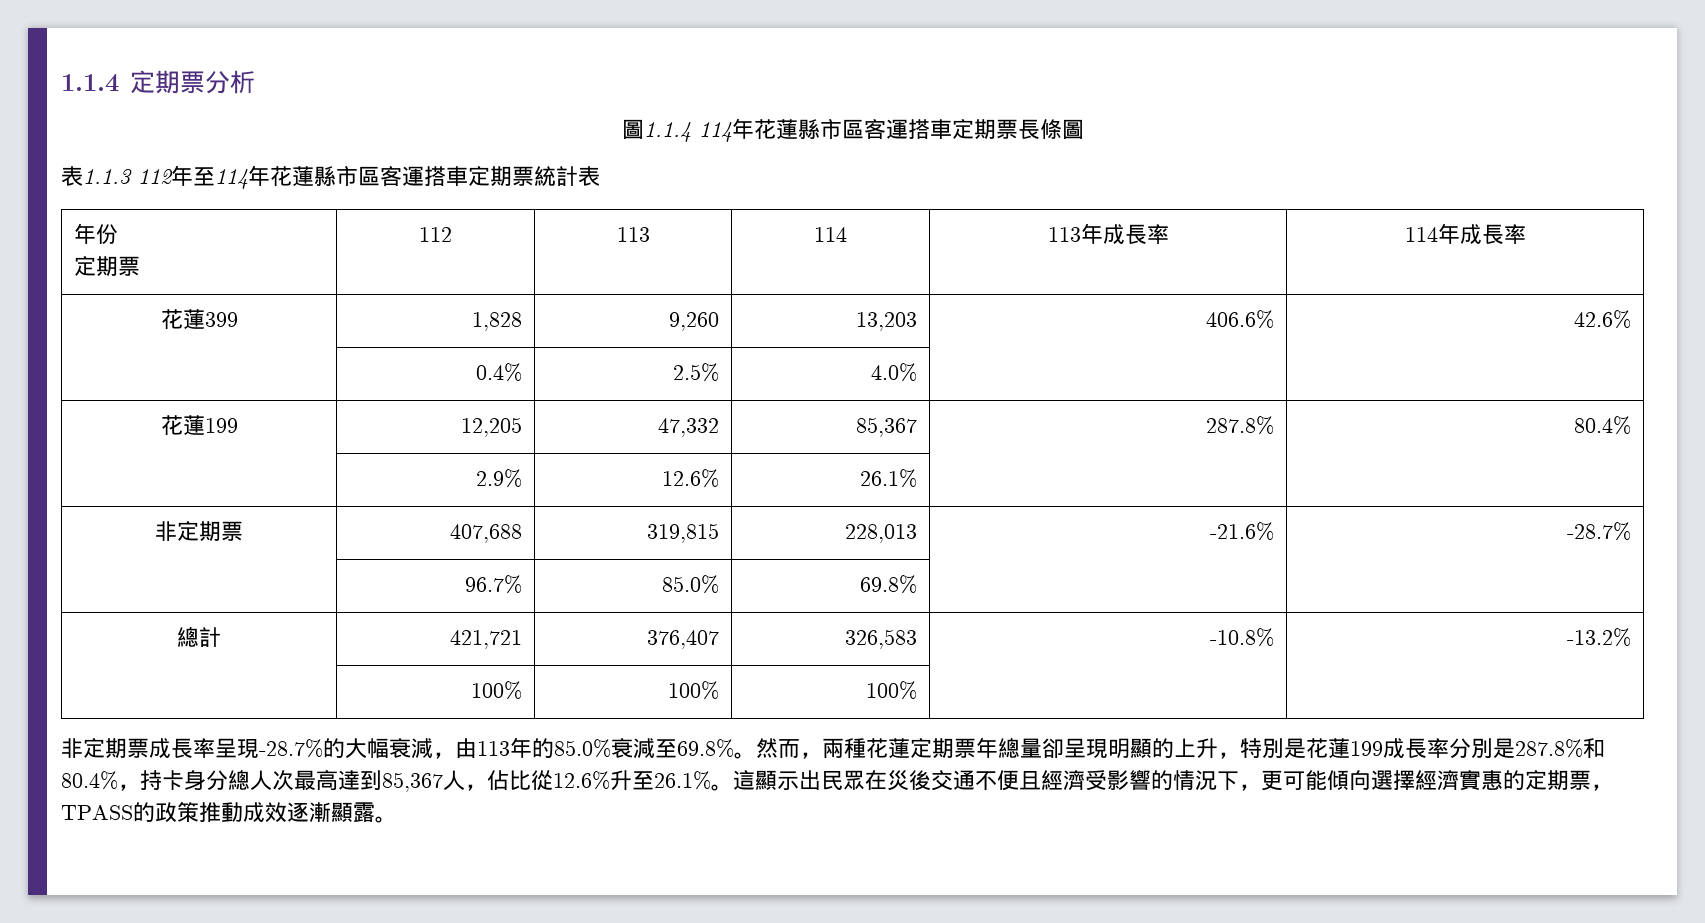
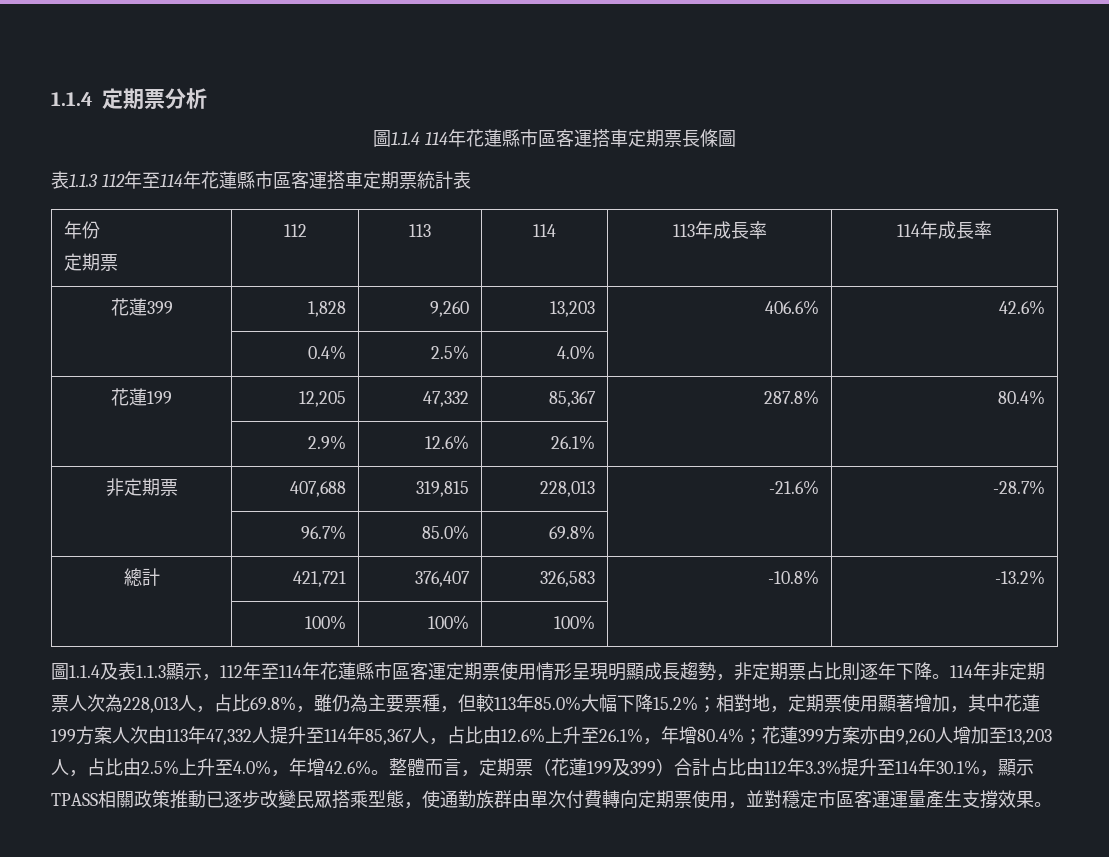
[61,737,1605,759] [61,769,1613,792] [61,802,375,823] 非定期票成長率呈現-28.7%的大幅衰減，由113年的85.0%衰減至69.8%。然而，兩種花蓮定期票年總量卻呈現明顯的上升，特別是花蓮199成長率分別是287.8%和80.4%，持卡身分總人次最高達到85,367人，佔比從12.6%升至26.1%。這顯示出民眾在災後交通不便且經濟受影響的情況下，更可能傾向選擇經濟實惠的定期票，TPASS的政策推動成效逐漸顯露 -> [51,662,1045,681] [51,694,1040,713] [51,726,1052,745] [51,758,1034,777] [51,789,1034,809] 圖1.1.4及表1.1.3顯示，112年至114年花蓮縣市區客運定期票使用情形呈現明顯成長趨勢，非定期票占比則逐年下降。114年非定期票人次為228,013人，占比69.8%，雖仍為主要票種，但較113年85.0%大幅下降15.2%；相對地，定期票使用顯著增加，其中花蓮199方案人次由113年47,332人提升至114年85,367人，占比由12.6%上升至26.1%，年增80.4%；花蓮399方案亦由9,260人增加至13,203人，占比由2.5%上升至4.0%，年增42.6%。整體而言，定期票（花蓮199及399）合計占比由112年3.3%提升至114年30.1%，顯示TPASS相關政策推動已逐步改變民眾搭乘型態，使通勤族群由單次付費轉向定期票使用，並對穩定市區客運運量產生支撐效果

